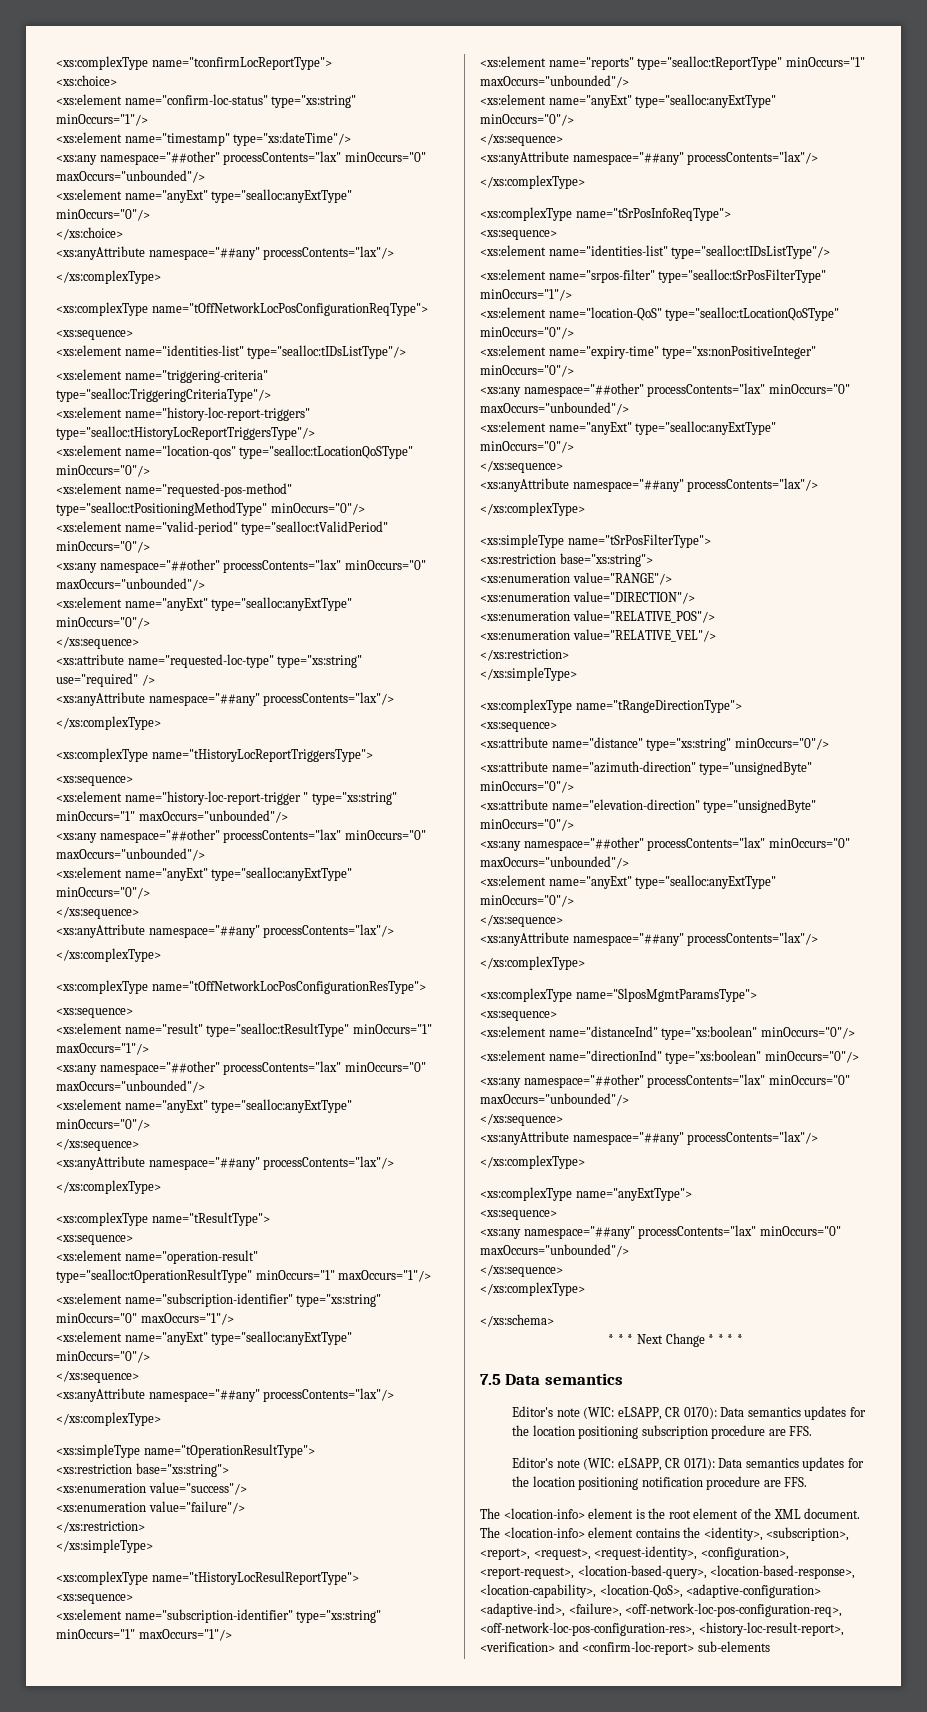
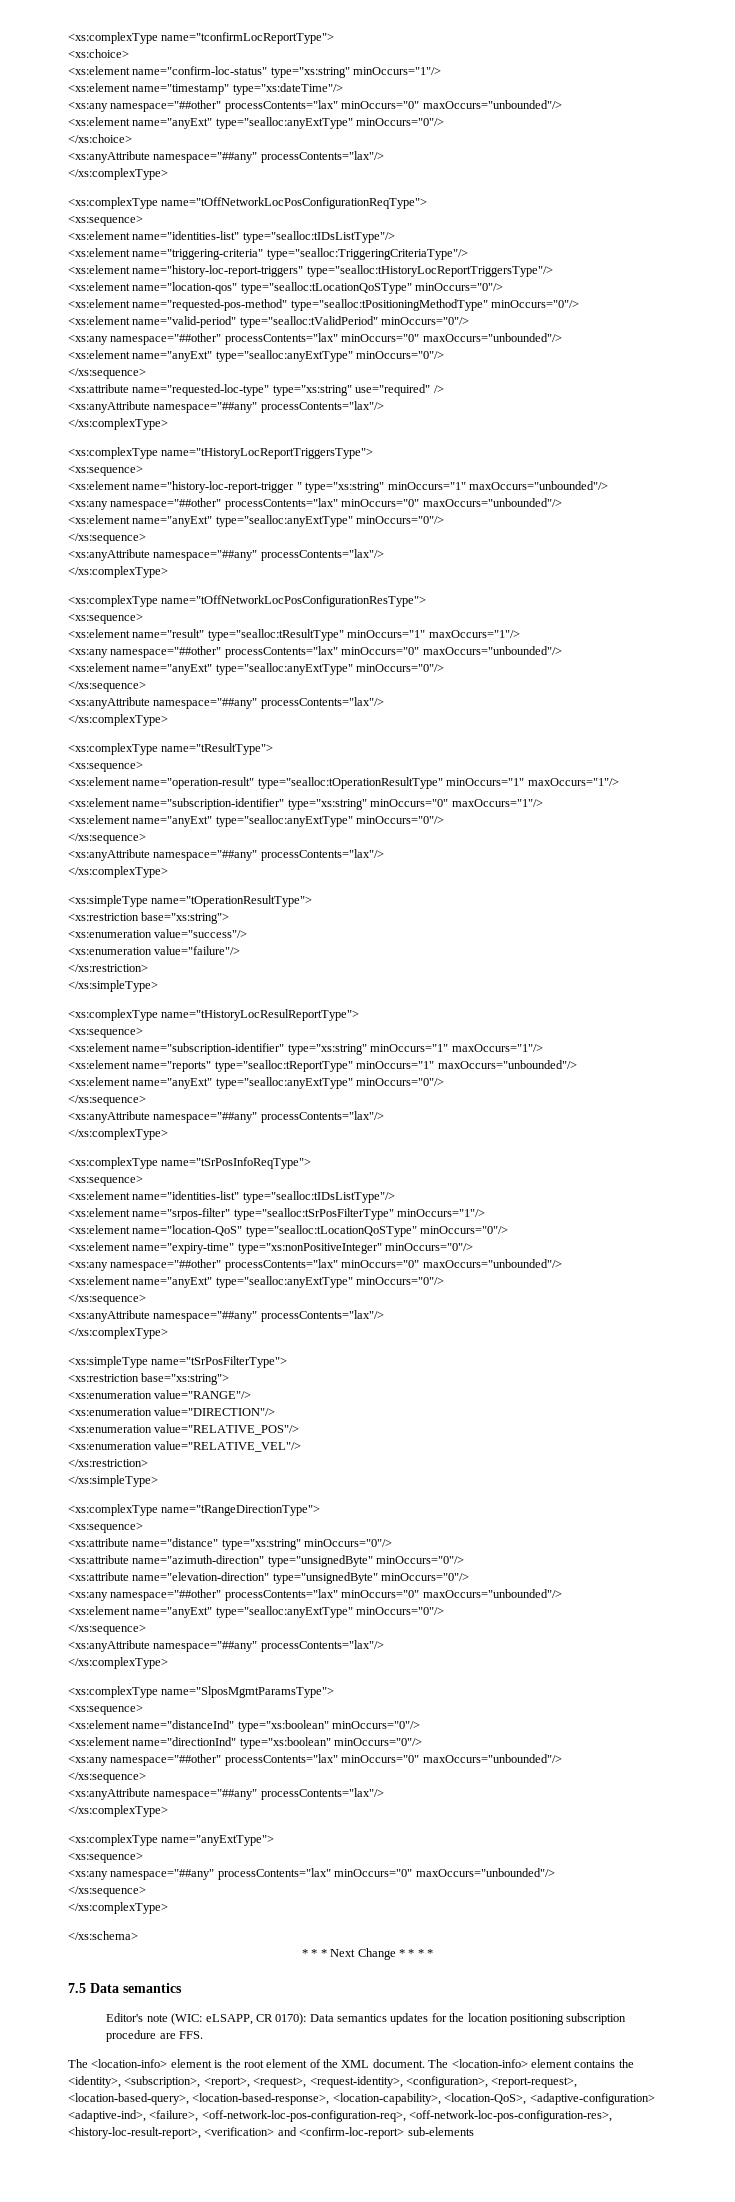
[512,1457,864,1471] [512,1476,808,1490] // Editor's note (WIC: eLSAPP, CR 0171): Data semantics updates for the location positioning notification procedure are FFS. -> (204, 2035) none

